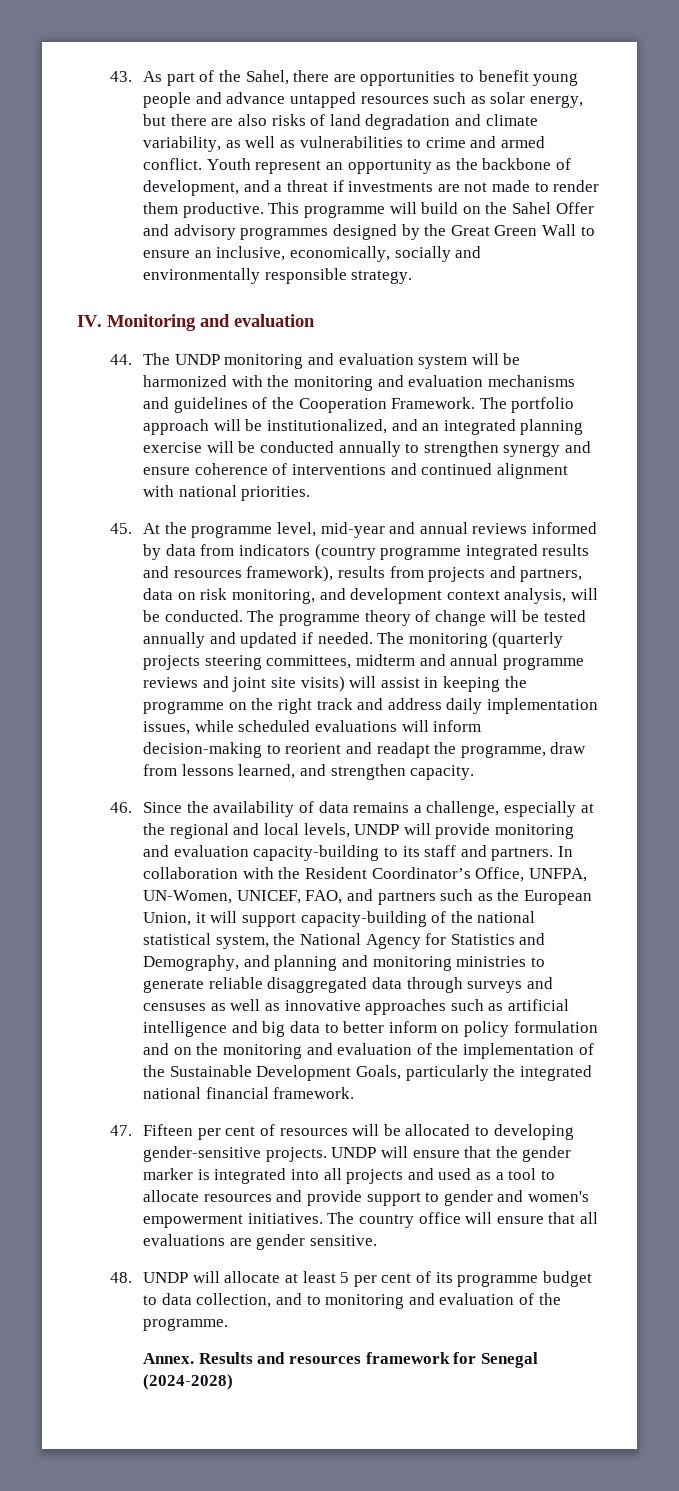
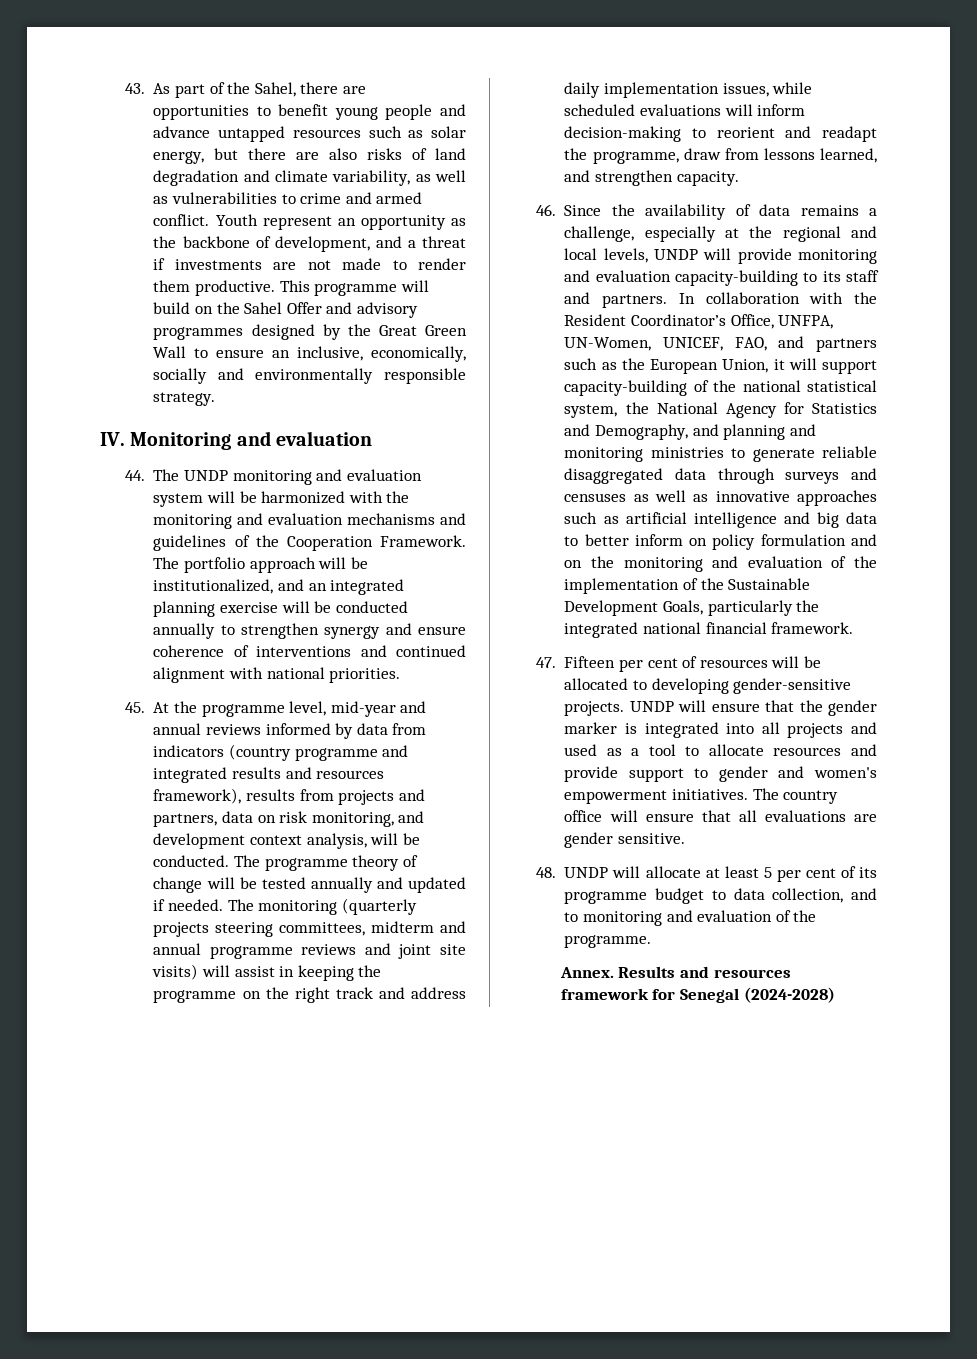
(462, 553) none -> [382,745,409,757] and

